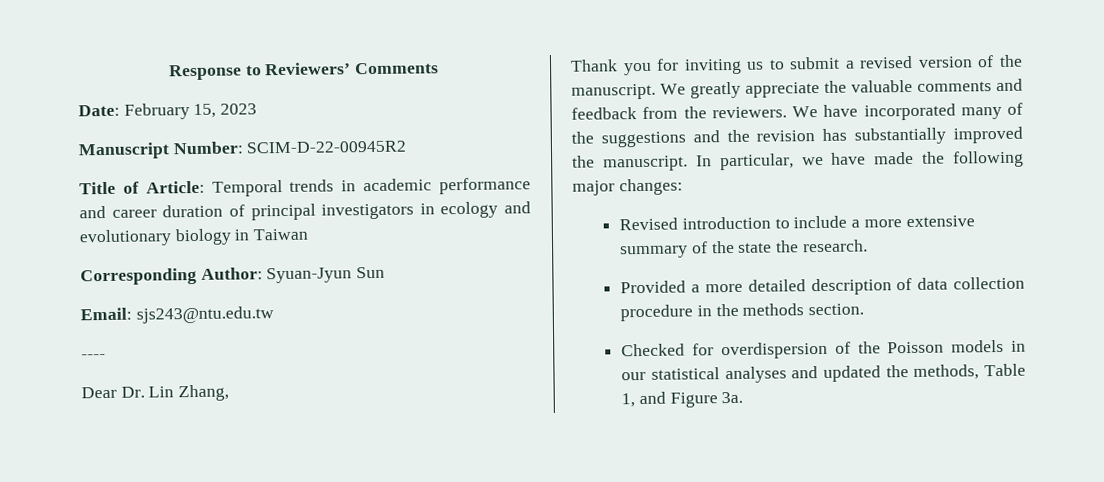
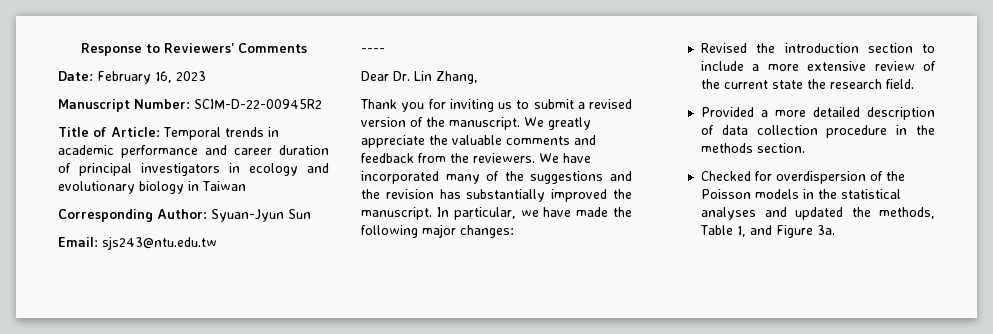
[193,103,217,118] 15, -> [155,71,172,83] 16,
[681,216,771,230] introduction -> [756,43,913,53] the introduction section
[620,240,735,259] summary of the -> [874,61,936,71] [701,79,769,89] review of the current
[802,239,868,253] research. -> [830,79,915,89] research field.
[621,371,647,381] our -> [818,189,838,199] the

